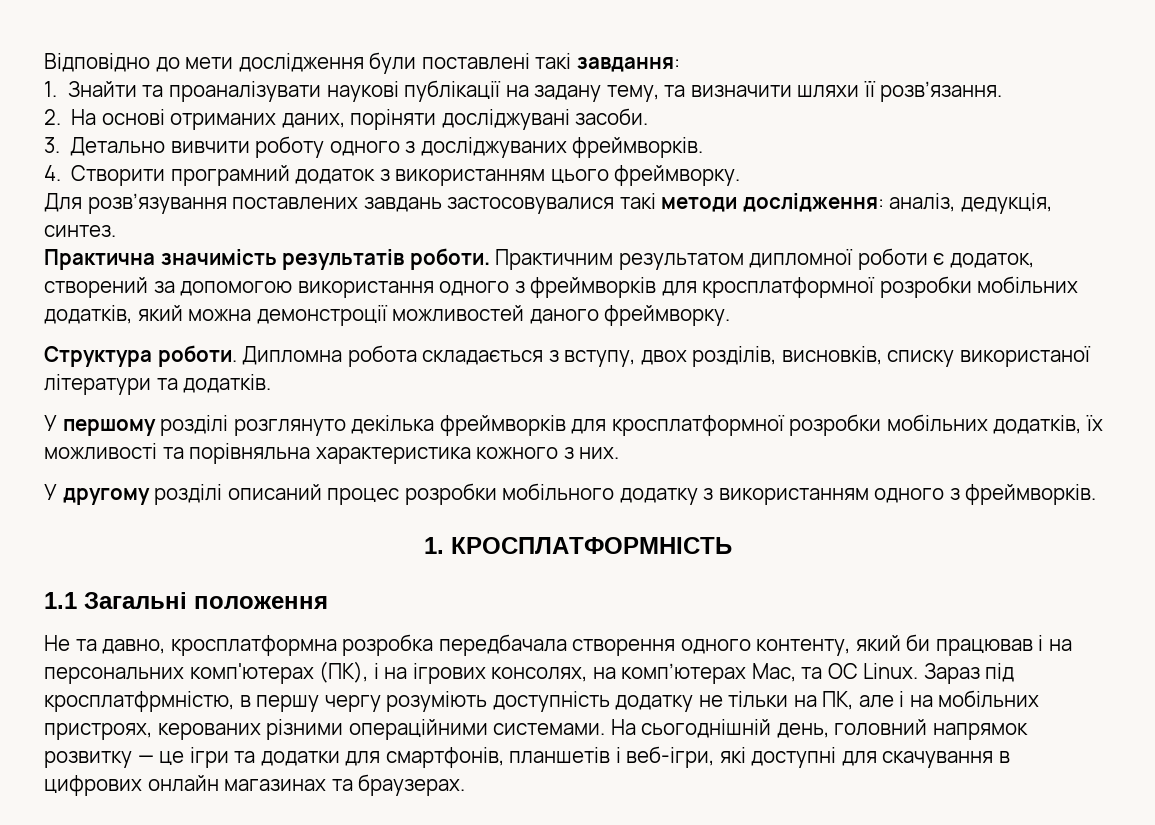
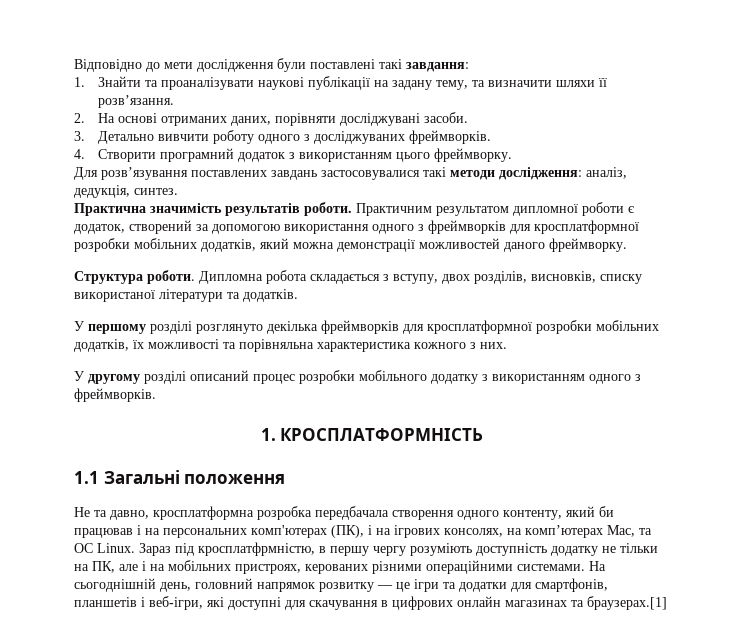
[350,109,437,130] поріняти -> [274,113,336,126] порівняти
[256,305,388,326] демонстроції -> [337,239,415,252] демонстрації
[358,774,466,796] браузерах. -> [587,596,667,610] браузерах.[1]

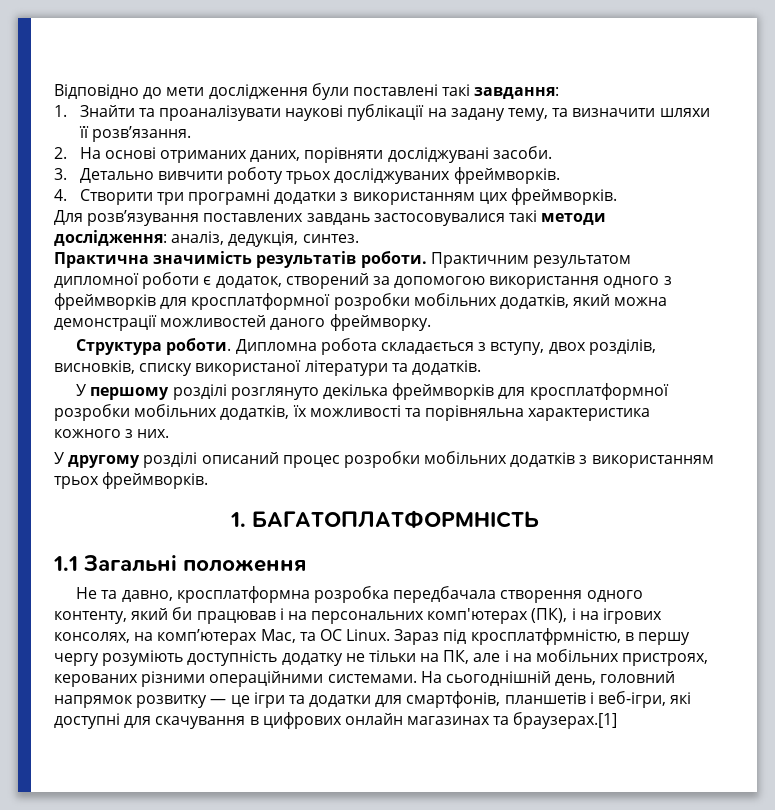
[257,134,310,144] одного з -> [286,171,332,184] трьох
[159,148,512,162] програмний додаток з використанням цього фреймворку. -> [156,188,617,205] три програмні додатки з використанням цих фреймворків.
[359,370,641,384] мобільного додатку з використанням одного з -> [424,451,714,468] [54,476,99,489] мобільних додатків з використанням трьох
[280,428,484,441] КРОСПЛАТФОРМНІСТЬ -> [251,510,539,528] БАГАТОПЛАТФОРМНІСТЬ

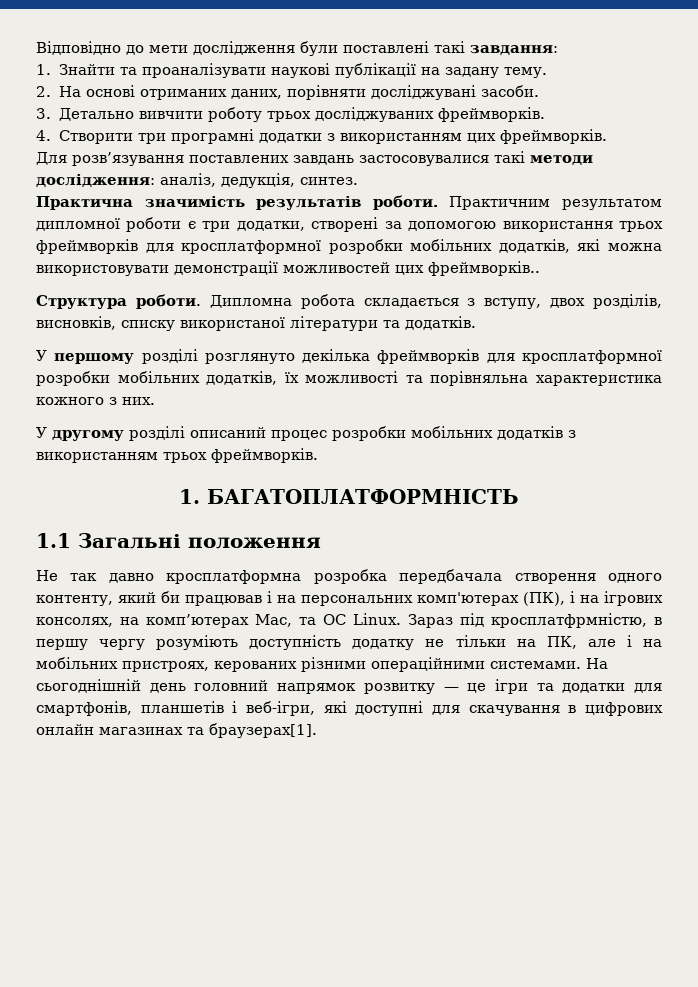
[507,108,710,121] [78,126,191,142] тему, та визначити шляхи її розв’язання. -> [503,67,547,78] тему.
[215,273,369,289] додаток, створений -> [202,217,379,232] три додатки, створені
[603,276,672,288] [54,293,668,310] [54,314,431,331] одного з фреймворків для кросплатформної розробки мобільних додатків, який можна демонстрації можливостей даного фреймворку. -> [619,221,664,232] [36,239,662,254] [36,261,540,276] трьох фреймворків для кросплатформної розробки мобільних додатків, які можна використовувати демонстрації можливостей цих фреймворків..
[101,590,173,602] та давно, -> [70,573,154,583] так давно
[555,674,597,686] день, -> [149,683,186,693] день
[513,712,618,729] браузерах.[1] -> [209,723,317,738] браузерах[1].

